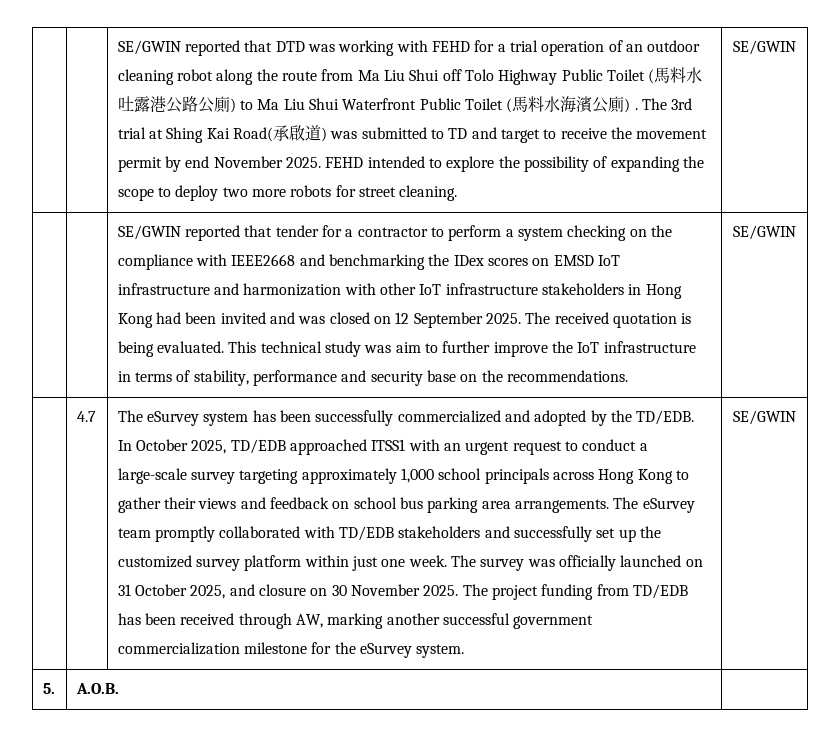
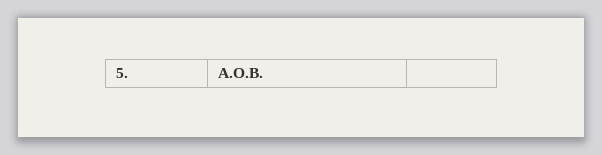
[117,40,701,56] [117,67,703,85] [117,96,693,113] [117,125,708,143] [117,156,704,172] [117,185,458,201] [733,40,796,55] [117,225,672,241] [117,254,620,270] [117,283,682,299] [117,312,692,328] [117,341,696,357] [117,370,628,386] [733,225,796,240] [76,411,96,422] [117,410,695,426] [117,439,648,455] [117,468,689,484] [117,497,695,513] [117,526,661,542] [117,555,703,571] [117,584,688,600] [117,613,594,629] [117,642,465,658] [733,410,796,425] | | SE/GWIN reported that DTD was working with FEHD for a trial operation of an outdoor cleaning robot along the route from Ma Liu Shui off Tolo Highway Public Toilet (馬料水吐露港公路公廁) to Ma Liu Shui Waterfront Public Toilet (馬料水海濱公廁) . The 3rd trial at Shing Kai Road(承啟道) was submitted to TD and target to receive the movement permit by end November 2025. FEHD intended to explore the possibility of expanding the scope to deploy two more robots for street cleaning. | SE/GWIN // | | SE/GWIN reported that tender for a contractor to perform a system checking on the compliance with IEEE2668 and benchmarking the IDex scores on EMSD IoT infrastructure and harmonization with other IoT infrastructure stakeholders in Hong Kong had been invited and was closed on 12 September 2025. The received quotation is being evaluated. This technical study was aim to further improve the IoT infrastructure in terms of stability, performance and security base on the recommendations. | SE/GWIN // | 4.7 | The eSurvey system has been successfully commercialized and adopted by the TD/EDB. In October 2025, TD/EDB approached ITSS1 with an urgent request to conduct a large-scale survey targeting approximately 1,000 school principals across Hong Kong to gather their views and feedback on school bus parking area arrangements. The eSurvey team promptly collaborated with TD/EDB stakeholders and successfully set up the customized survey platform within just one week. The survey was officially launched on 31 October 2025, and closure on 30 November 2025. The project funding from TD/EDB has been received through AW, marking another successful government commercialization milestone for the eSurvey system. | SE/GWIN // -> (116, 73) none

